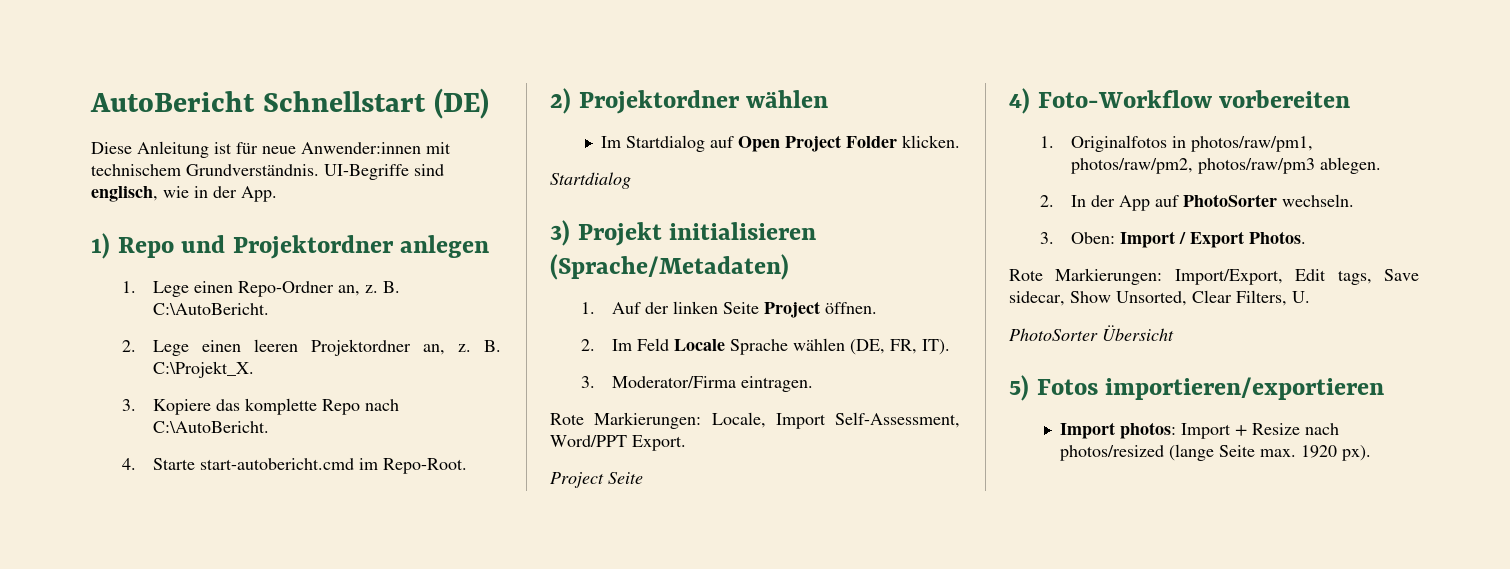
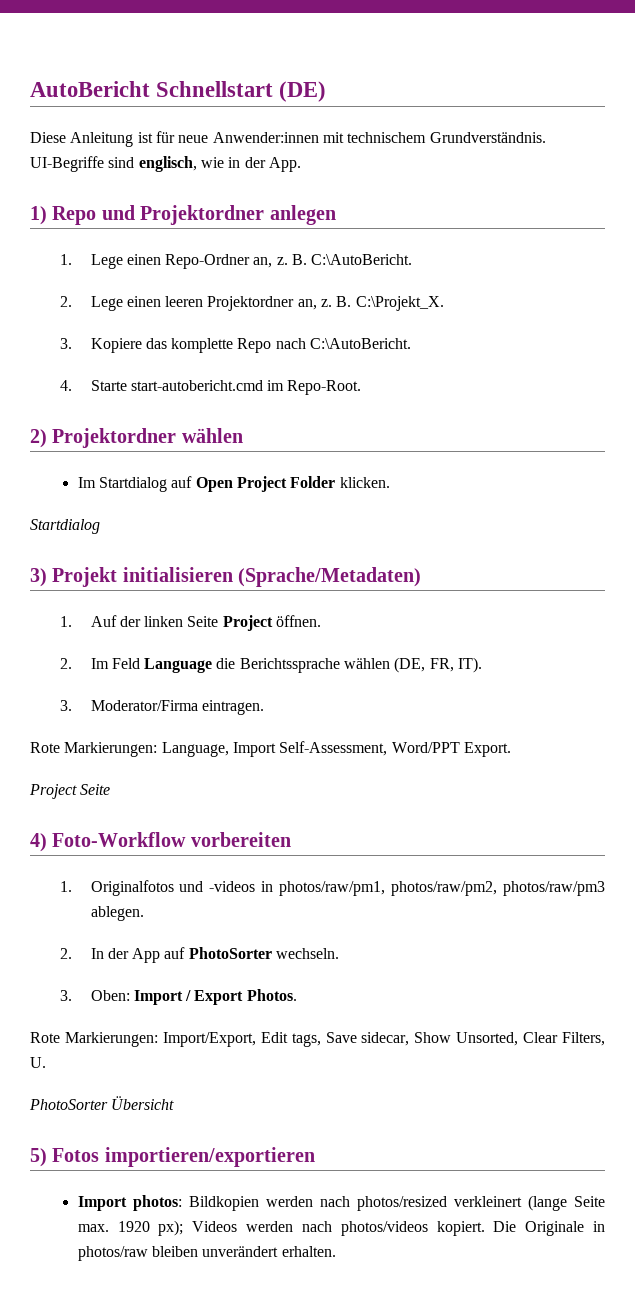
[674,339,789,355] Locale Sprache -> [144,658,340,673] Language die Berichtssprache
[711,412,766,428] Locale, -> [161,742,229,757] Language,
(1168, 143) none -> [179,881,256,892] und -videos
[1180,423,1300,439] Import + Resize -> [188,1196,313,1211] Bildkopien werden
(1164, 453) none -> [453,1196,522,1207] verkleinert
[1341,445,1371,461] px). -> [158,1220,605,1236] [77,1246,336,1261] px); Videos werden nach photos/videos kopiert. Die Originale in photos/raw bleiben unverändert erhalten.

